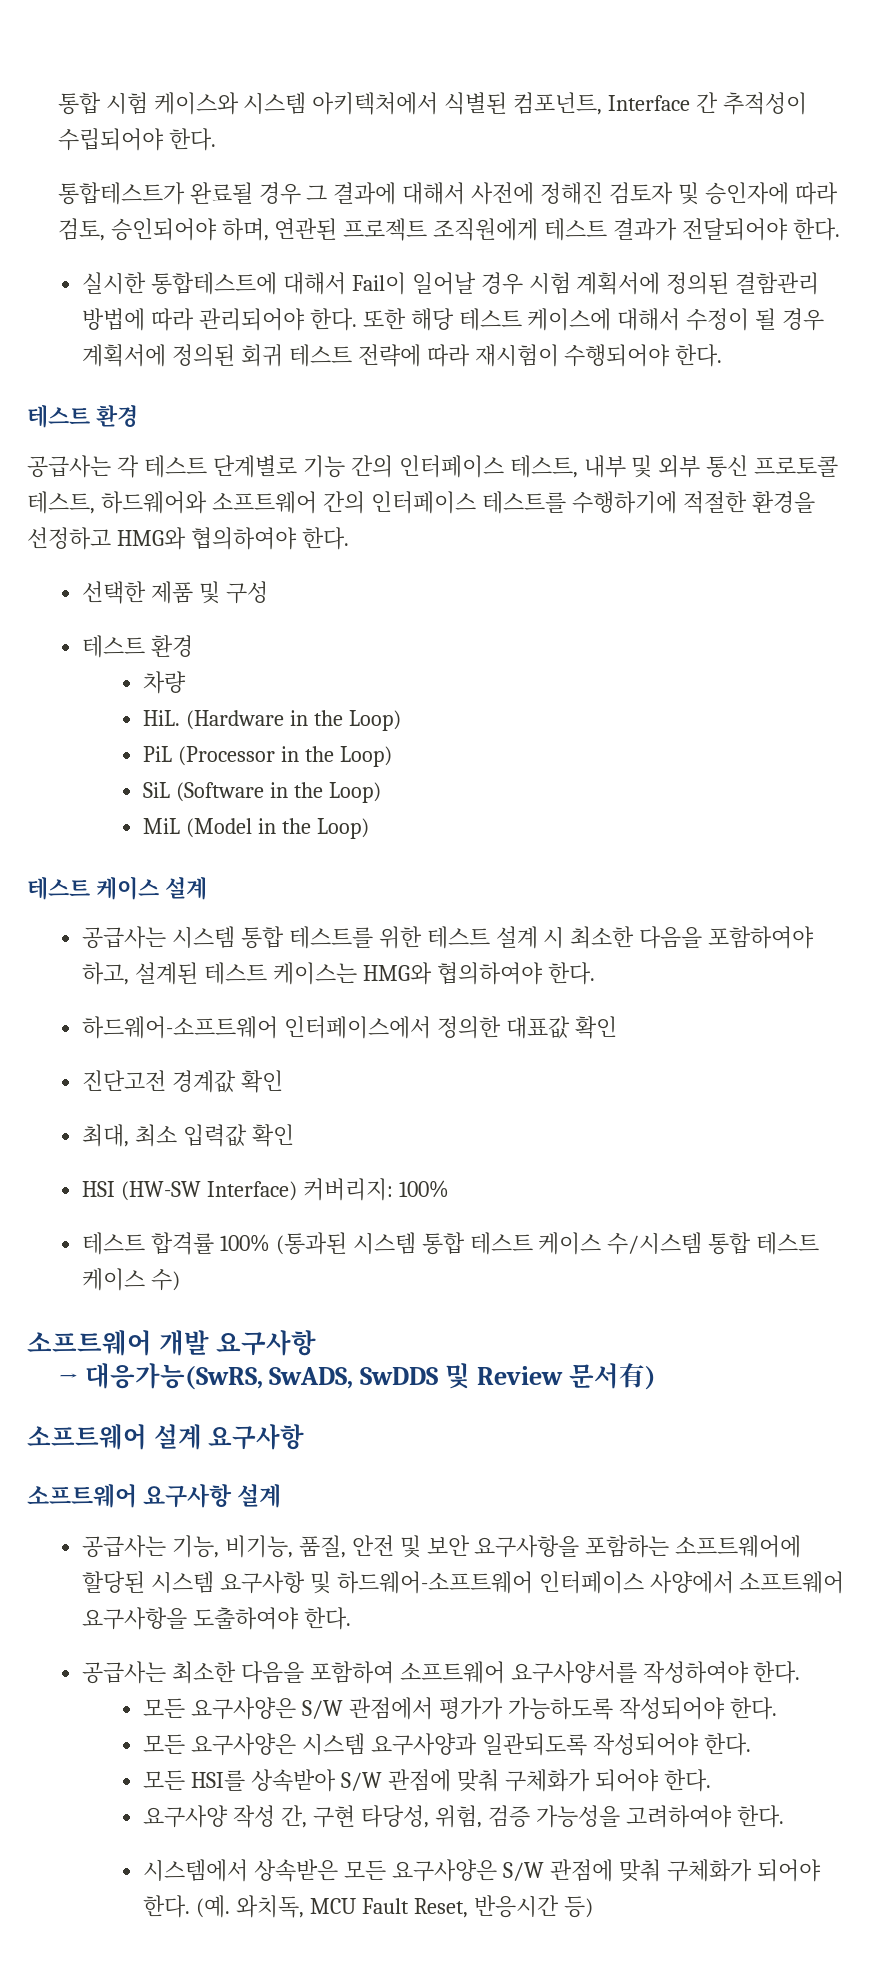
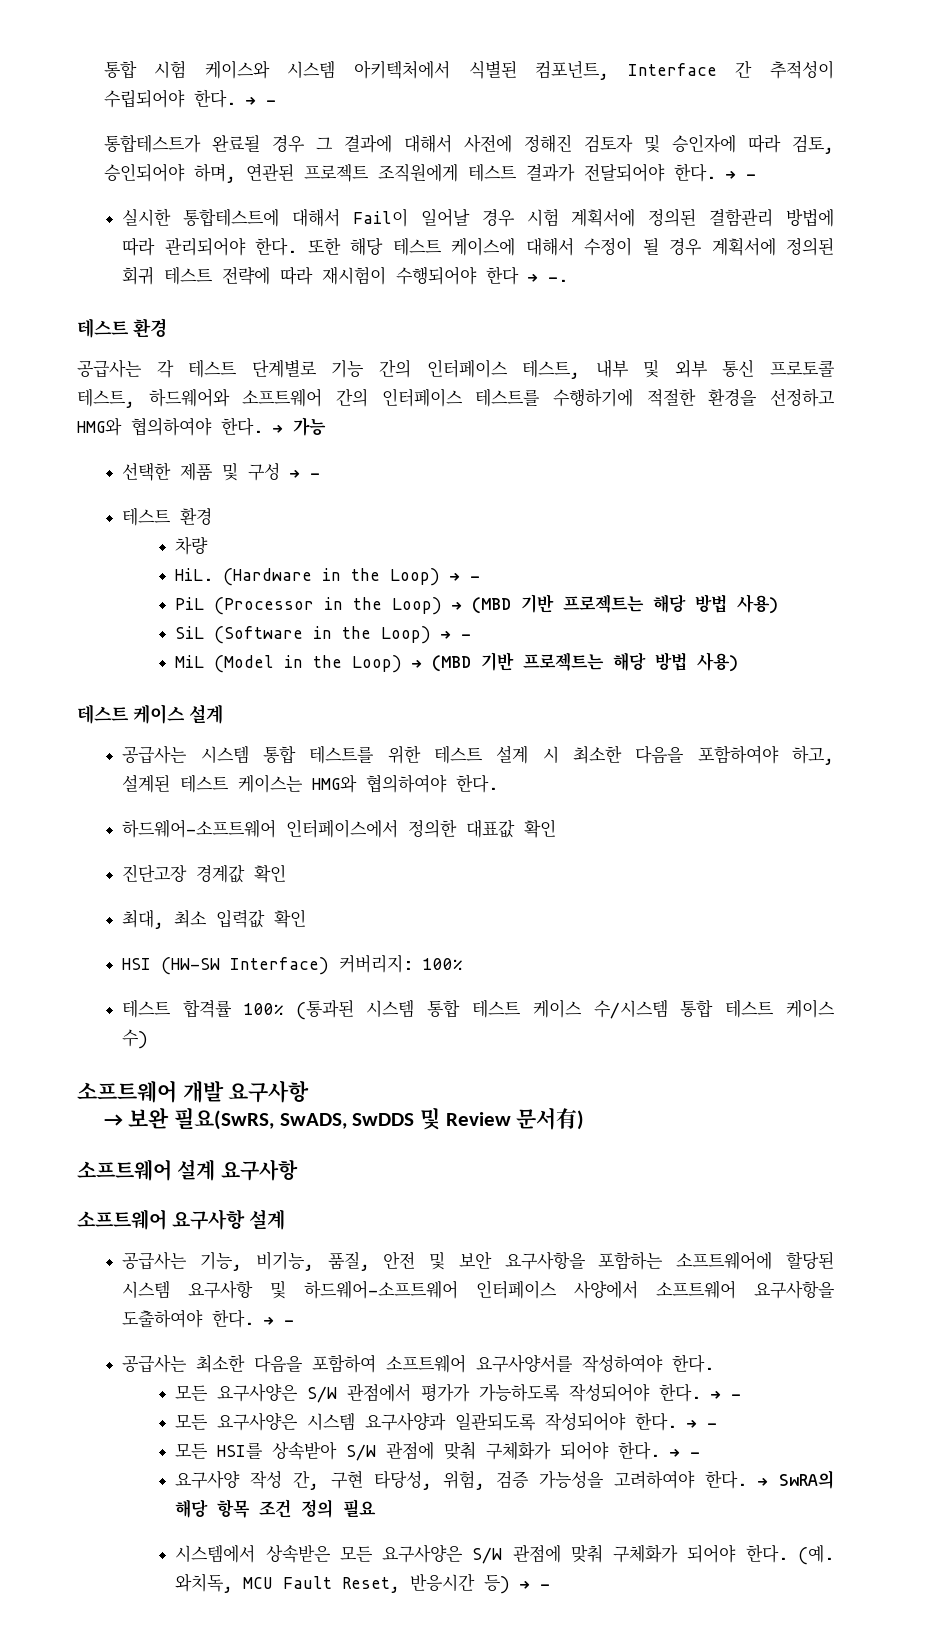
(216, 139) none -> [245,96,276,105] → -
(841, 229) none -> [725,170,756,179] → -
[675,344,723,367] 한다. -> [486,266,569,285] 한다 → -.
(349, 538) none -> [273,417,326,436] → 가능
(268, 592) none -> [290,469,321,478] → -
(401, 720) none -> [450,572,481,581] → -
(392, 756) none -> [452,594,779,614] → (MBD 기반 프로젝트는 해당 방법 사용)
(381, 792) none -> [441,630,472,639] → -
(369, 828) none -> [412,652,739,672] → (MBD 기반 프로젝트는 해당 방법 사용)
[81,1070,166,1091] 진단고전 -> [122,864,188,882] 진단고장
[84,1363,263,1390] 대응가능(SwRS, -> [128,1107,274,1130] 보완 필요(SwRS,
(351, 1618) none -> [264,1316,295,1325] → -
(777, 1708) none -> [711,1390,742,1399] → -
(751, 1744) none -> [687,1419,718,1428] → -
(711, 1780) none -> [670,1448,701,1457] → -
(784, 1816) none -> [757,1470,834,1489] [175,1499,377,1518] → SwRA의 해당 항목 조건 정의 필요
(593, 1907) none -> [520,1580,551,1589] → -

